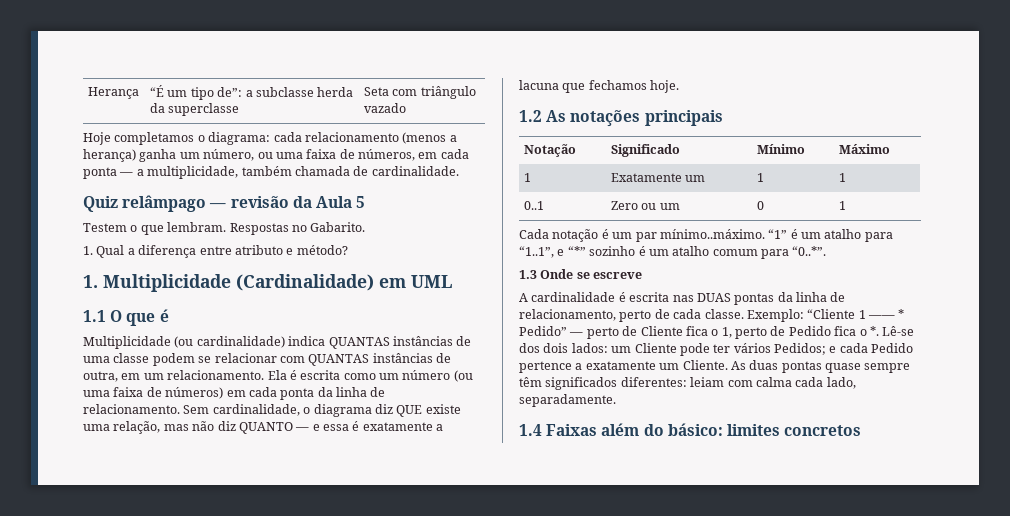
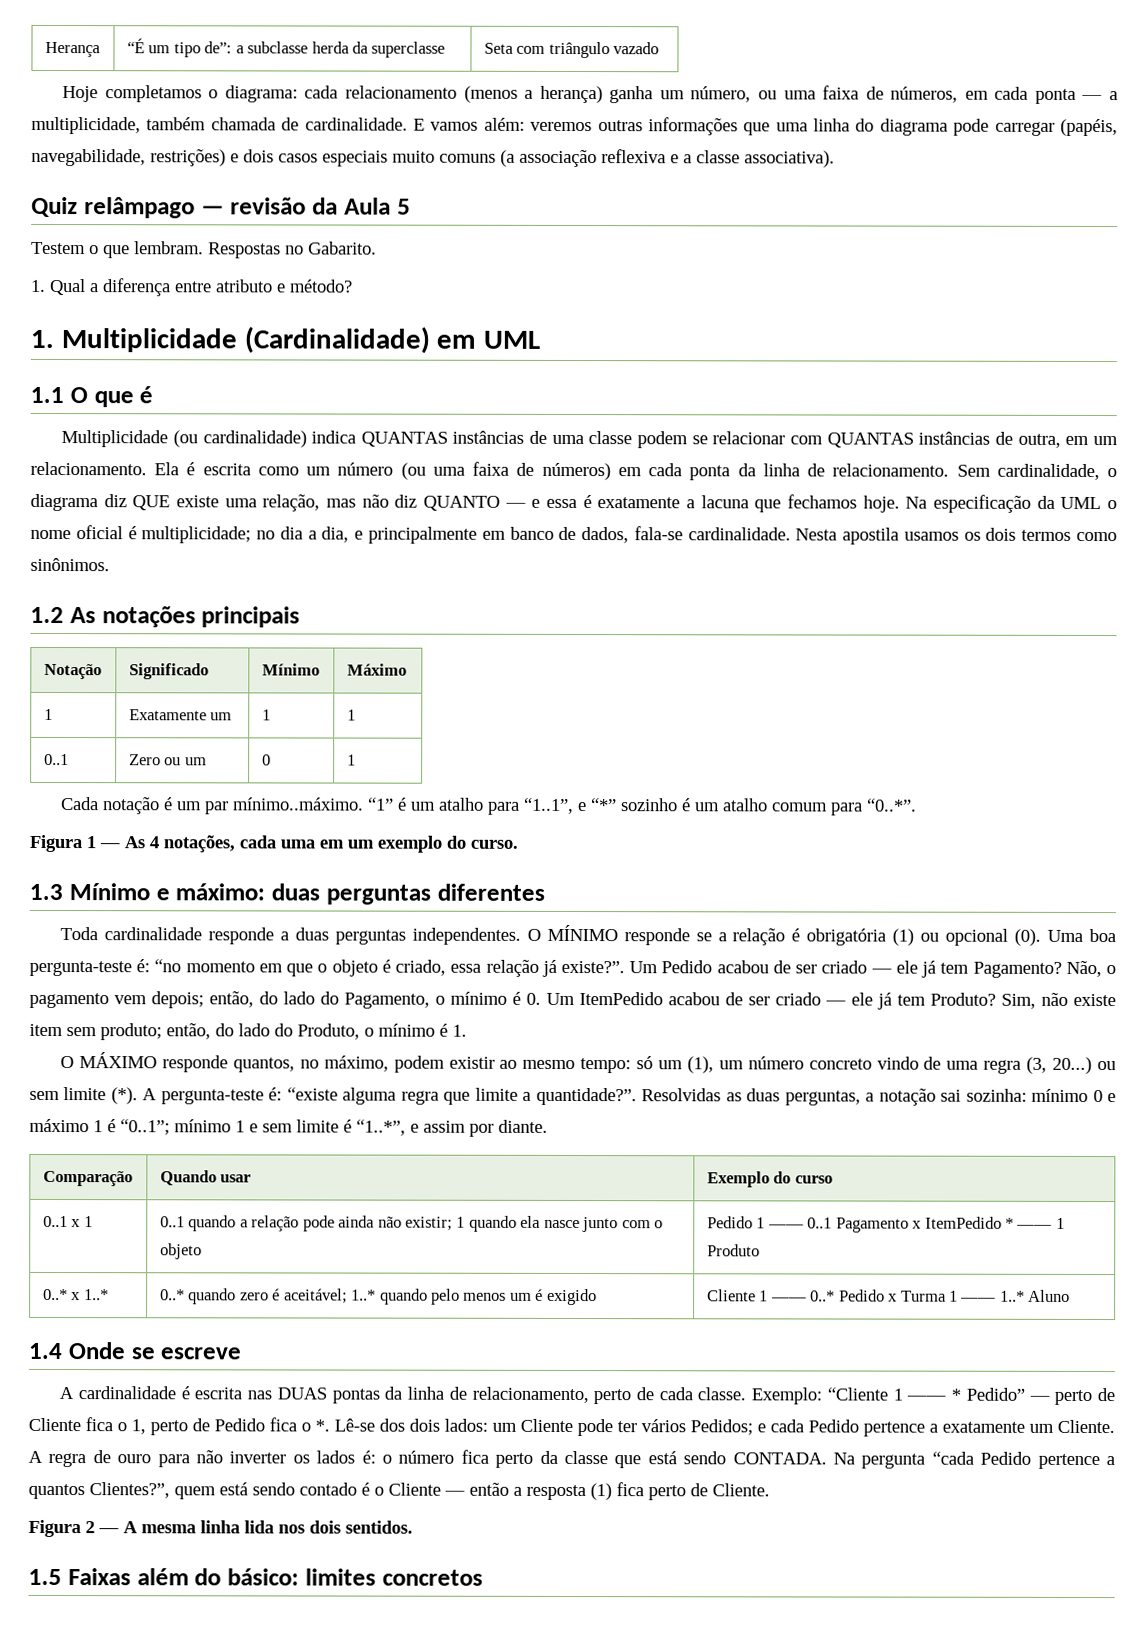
(459, 171) none -> [412,117,1119,137] [31,148,835,168] E vamos além: veremos outras informações que uma linha do diagrama pode carregar (papéis, navegabilidade, restrições) e dois casos especiais muito comuns (a associação reflexiva e a classe associativa).
(680, 86) none -> [905,494,1117,513] [30,525,1117,545] [30,557,110,572] Na especificação da UML o nome oficial é multiplicidade; no dia a dia, e principalmente em banco de dados, fala-se cardinalidade. Nesta apostila usamos os dois termos como sinônimos.
[519,270,537,279] 1.3 -> [29,834,518,853] [29,883,545,905] [60,924,1116,946] [29,959,1117,978] [29,991,1116,1010] [29,1023,467,1041] [60,1052,1117,1074] [29,1087,1117,1106] [29,1118,548,1137] [42,1170,133,1187] [159,1170,252,1186] [706,1171,833,1188] [42,1215,93,1228] [159,1215,664,1233] [159,1243,202,1260] [706,1216,1065,1233] [706,1244,760,1257] [42,1288,109,1301] [159,1288,597,1306] [706,1289,1071,1302] [28,1342,63,1360] Figura 1 — As 4 notações, cada uma em um exemplo do curso. // 1.3 Mínimo e máximo: duas perguntas diferentes // Toda cardinalidade responde a duas perguntas independentes. O MÍNIMO responde se a relação é obrigatória (1) ou opcional (0). Uma boa pergunta-teste é: “no momento em que o objeto é criado, essa relação já existe?”. Um Pedido acabou de ser criado — ele já tem Pagamento? Não, o pagamento vem depois; então, do lado do Pagamento, o mínimo é 0. Um ItemPedido acabou de ser criado — ele já tem Produto? Sim, não existe item sem produto; então, do lado do Produto, o mínimo é 1. // O MÁXIMO responde quantos, no máximo, podem existir ao mesmo tempo: só um (1), um número concreto vindo de uma regra (3, 20...) ou sem limite (*). A pergunta-teste é: “existe alguma regra que limite a quantidade?”. Resolvidas as duas perguntas, a notação sai sozinha: mínimo 0 e máximo 1 é “0..1”; mínimo 1 e sem limite é “1..*”, e assim por diante. // Comparação | Quando usar | Exemplo do curso // 0..1 x 1 | 0..1 quando a relação pode ainda não existir; 1 quando ela nasce junto com o objeto | Pedido 1 —— 0..1 Pagamento x ItemPedido * —— 1 Produto // 0..* x 1..* | 0..* quando zero é aceitável; 1..* quando pelo menos um é exigido | Cliente 1 —— 0..* Pedido x Turma 1 —— 1..* Aluno // 1.4
[730,360,911,373] [519,377,856,390] [519,394,616,407] [519,424,542,436] As duas pontas quase sempre têm significados diferentes: leiam com calma cada lado, separadamente. // 1.4 -> [28,1449,1115,1470] [28,1482,770,1501] [28,1519,413,1538] [28,1568,62,1586] A regra de ouro para não inverter os lados é: o número fica perto da classe que está sendo CONTADA. Na pergunta “cada Pedido pertence a quantos Clientes?”, quem está sendo contado é o Cliente — então a resposta (1) fica perto de Cliente. // Figura 2 — A mesma linha lida nos dois sentidos. // 1.5

